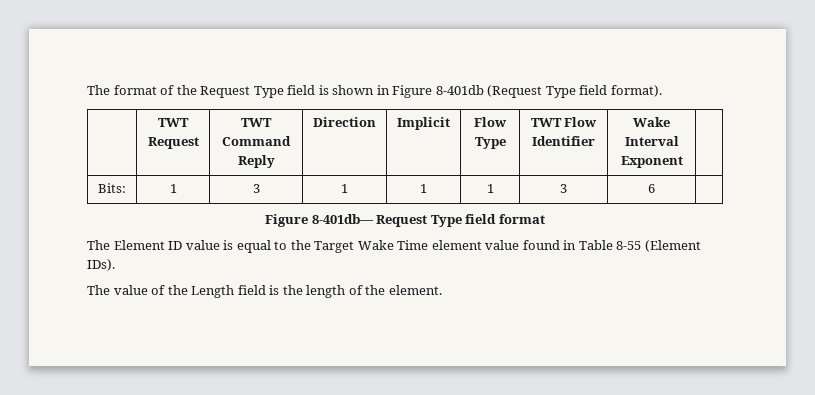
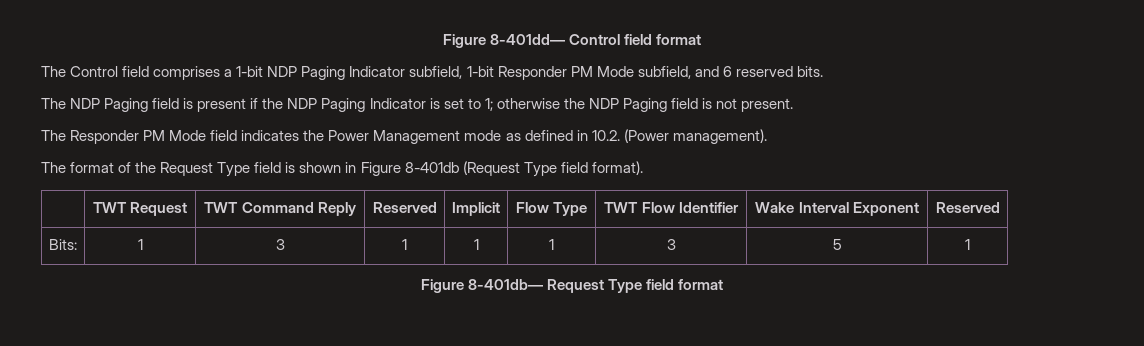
(87, 90) none -> [442,34,702,48] [41,66,823,80] [41,98,794,112] [41,129,767,144] Figure 8-401dd— Control field format // The Control field comprises a 1-bit NDP Paging Indicator subfield, 1-bit Responder PM Mode subfield, and 6 reserved bits. // The NDP Paging field is present if the NDP Paging Indicator is set to 1; otherwise the NDP Paging field is not present. // The Responder PM Mode field indicates the Power Management mode as defined in 10.2. (Power management). //
[313,117,376,127] Direction -> [372,202,437,213] Reserved
(683, 162) none -> [935,202,1000,213] Reserved
[648,184,655,193] 6 | -> [832,239,842,250] [965,239,970,250] 5 | 1
[87,240,701,253] [87,259,115,271] [87,285,442,298] // The Element ID value is equal to the Target Wake Time element value found in Table 8-55 (Element IDs). // The value of the Length field is the length of the element. -> (724, 284) none

